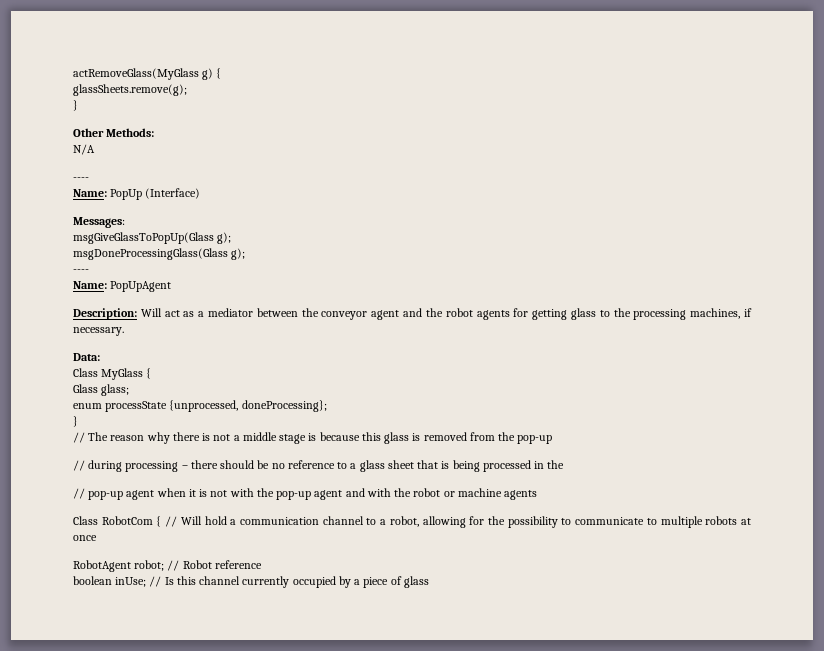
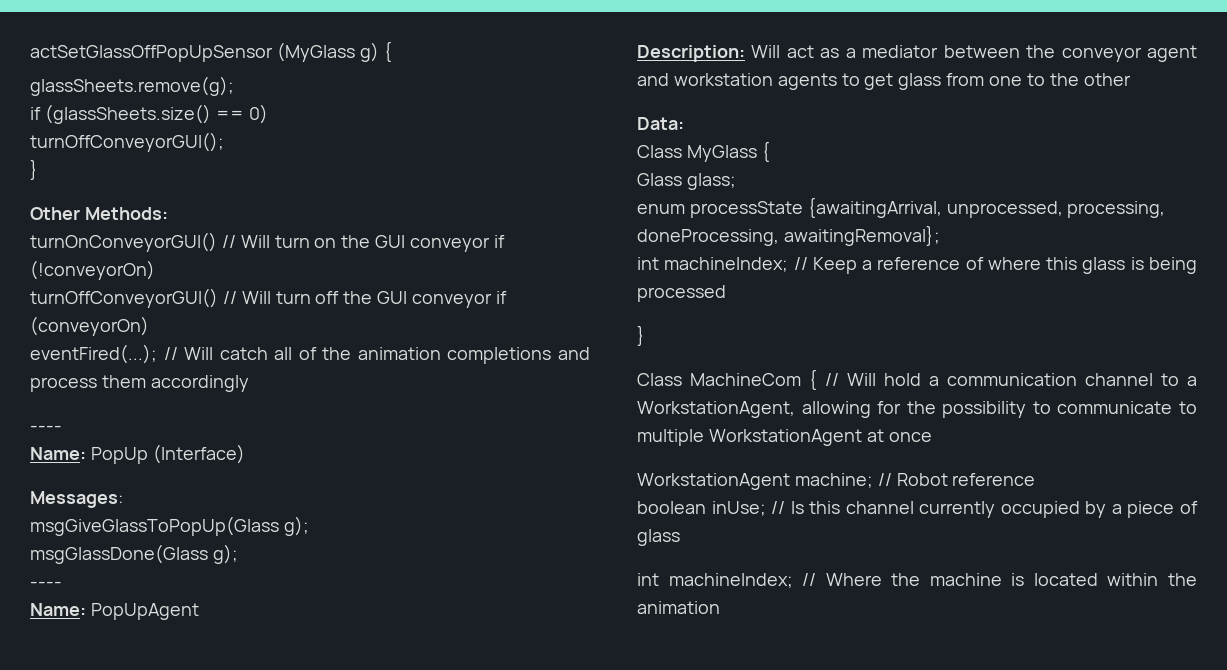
[73,68,199,80] actRemoveGlass(MyGlass -> [30,42,355,62] actSetGlassOffPopUpSensor (MyGlass
[73,100,78,111] [73,128,155,137] [73,144,95,155] } // Other Methods: // N/A -> [30,104,268,124] [30,132,224,152] [30,159,38,180] [30,207,168,220] [30,232,505,252] [30,260,155,280] [30,288,507,308] [30,316,149,336] [30,344,590,364] [30,375,249,392] if (glassSheets.size() == 0) // turnOffConveyorGUI(); // } // Other Methods: // turnOnConveyorGUI() // Will turn on the GUI conveyor if (!conveyorOn) // turnOffConveyorGUI() // Will turn off the GUI conveyor if (conveyorOn) // eventFired(...); // Will catch all of the animation completions and process them accordingly
[73,248,228,260] msgDoneProcessingGlass(Glass -> [30,544,208,564] msgGlassDone(Glass
[425,308,752,320] [73,327,124,336] the robot agents for getting glass to the processing machines, if necessary. -> [673,73,1131,90] workstation agents to get glass from one to the other
[169,400,327,412] [73,416,78,427] [73,432,553,444] [73,460,565,472] [73,488,538,500] [73,516,153,525] {unprocessed, doneProcessing}; // } // // The reason why there is not a middle stage is because this glass is removed from the pop-up // // during processing – there should be no reference to a glass sheet that is being processed in the // // pop-up agent when it is not with the pop-up agent and with the robot or machine agents // Class RobotCom -> [807,197,1166,218] [637,225,940,246] [637,257,1197,274] [637,285,726,302] [637,325,645,346] [637,373,801,386] {awaitingArrival, unprocessed, processing, doneProcessing, awaitingRemoval}; // int machineIndex; // Keep a reference of where this glass is being processed // } // Class MachineCom
[389,516,419,527] robot, -> [637,401,795,418] WorkstationAgent,
[705,516,738,525] robots -> [708,429,862,446] WorkstationAgent
[73,560,165,572] RobotAgent robot; -> [637,473,873,490] WorkstationAgent machine;
(429, 582) none -> [637,573,1197,588] [637,601,720,614] // int machineIndex; // Where the machine is located within the animation

